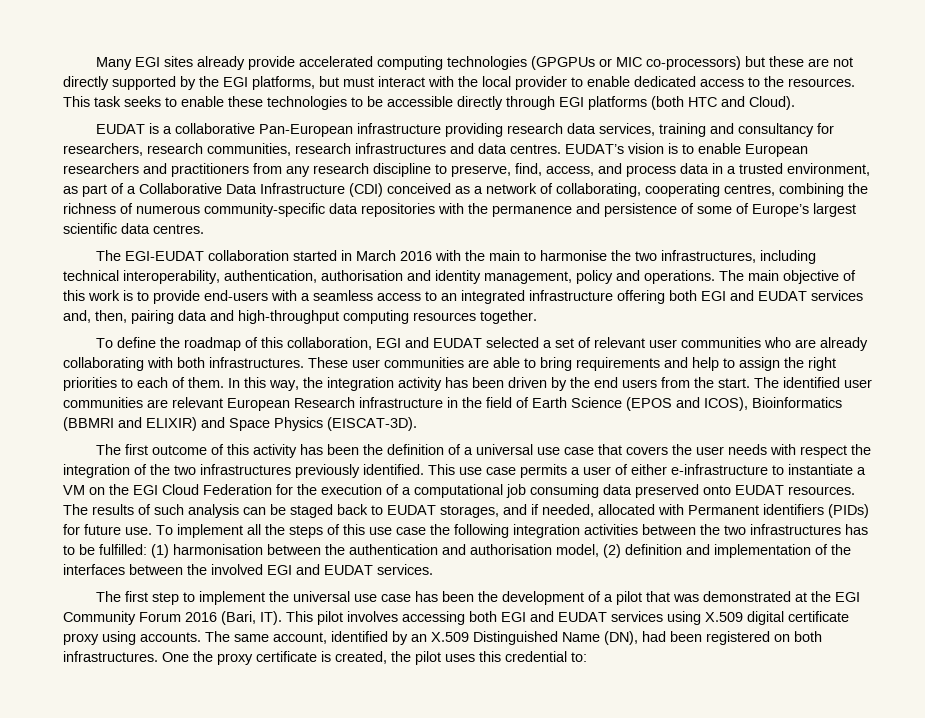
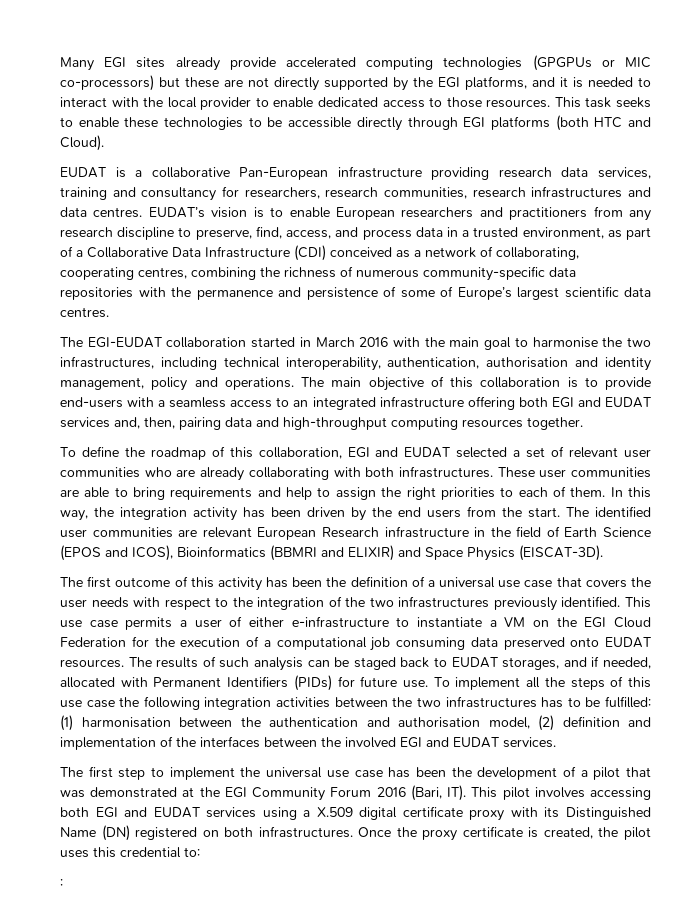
[319,76,374,87] but must -> [532,77,651,88] and it is needed to
[764,76,784,87] the -> [446,97,482,108] those
(520, 255) none -> [484,337,512,350] goal
[88,290,120,301] work -> [480,377,561,388] collaboration
(847, 451) none -> [215,597,229,607] to
[763,504,824,515] identifiers -> [227,676,289,688] Identifiers
(701, 618) none -> [303,810,311,817] a
[102,631,702,645] using accounts. The same account, identified by an X.509 Distinguished Name (DN), had been -> [510,807,651,820] [60,825,130,841] with its Distinguished Name (DN)
[162,652,189,662] One -> [358,827,392,837] Once
(587, 657) none -> [60,879,63,887] // :

